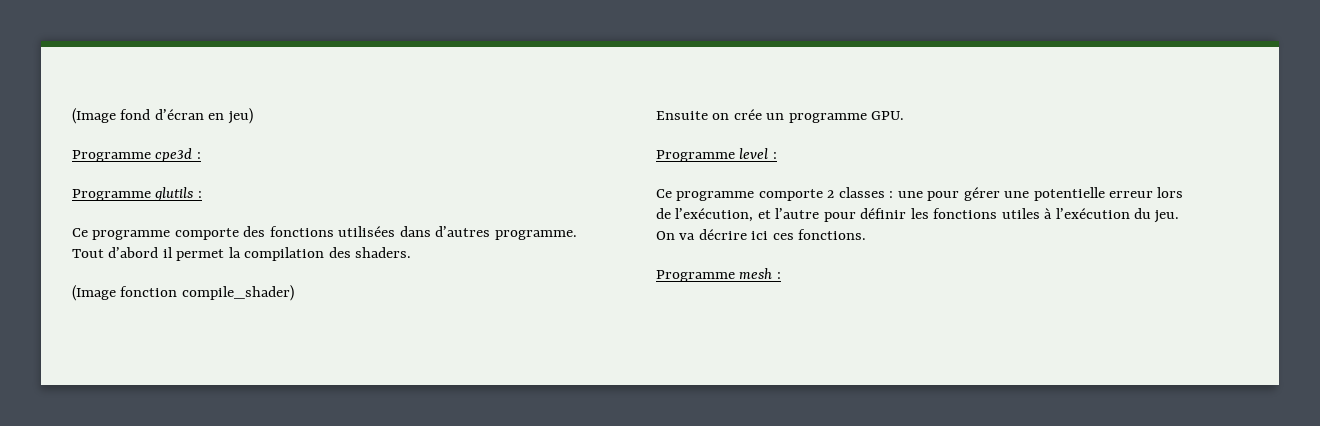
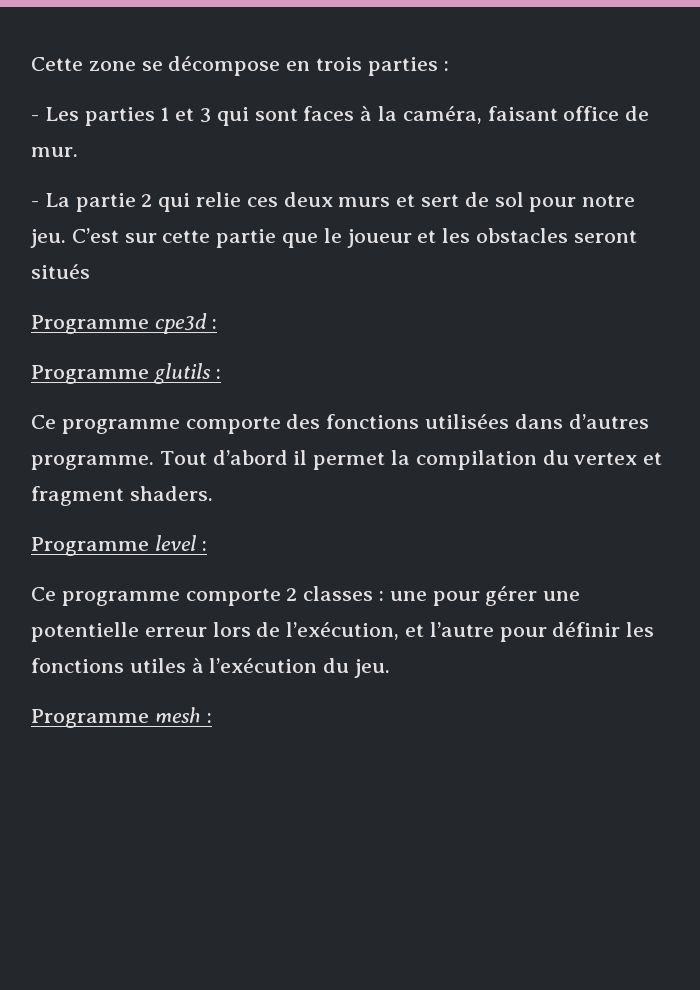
[72,108,253,124] (Image fond d’écran en jeu) -> [31,56,449,76] [31,106,650,126] [31,147,78,157] [31,192,636,212] [30,228,637,248] [31,264,90,279] Cette zone se décompose en trois parties : // - Les parties 1 et 3 qui sont faces à la caméra, faisant office de mur. // - La partie 2 qui relie ces deux murs et sert de sol pour notre jeu. C’est sur cette partie que le joueur et les obstacles seront situés
[328,247,412,258] [72,285,294,301] [656,109,905,123] des shaders. // (Image fonction compile_shader) // Ensuite on crée un programme GPU. -> [542,450,663,465] [31,486,213,506] du vertex et fragment shaders.
[656,229,867,240] On va décrire ici ces fonctions. -> (391, 668) none

